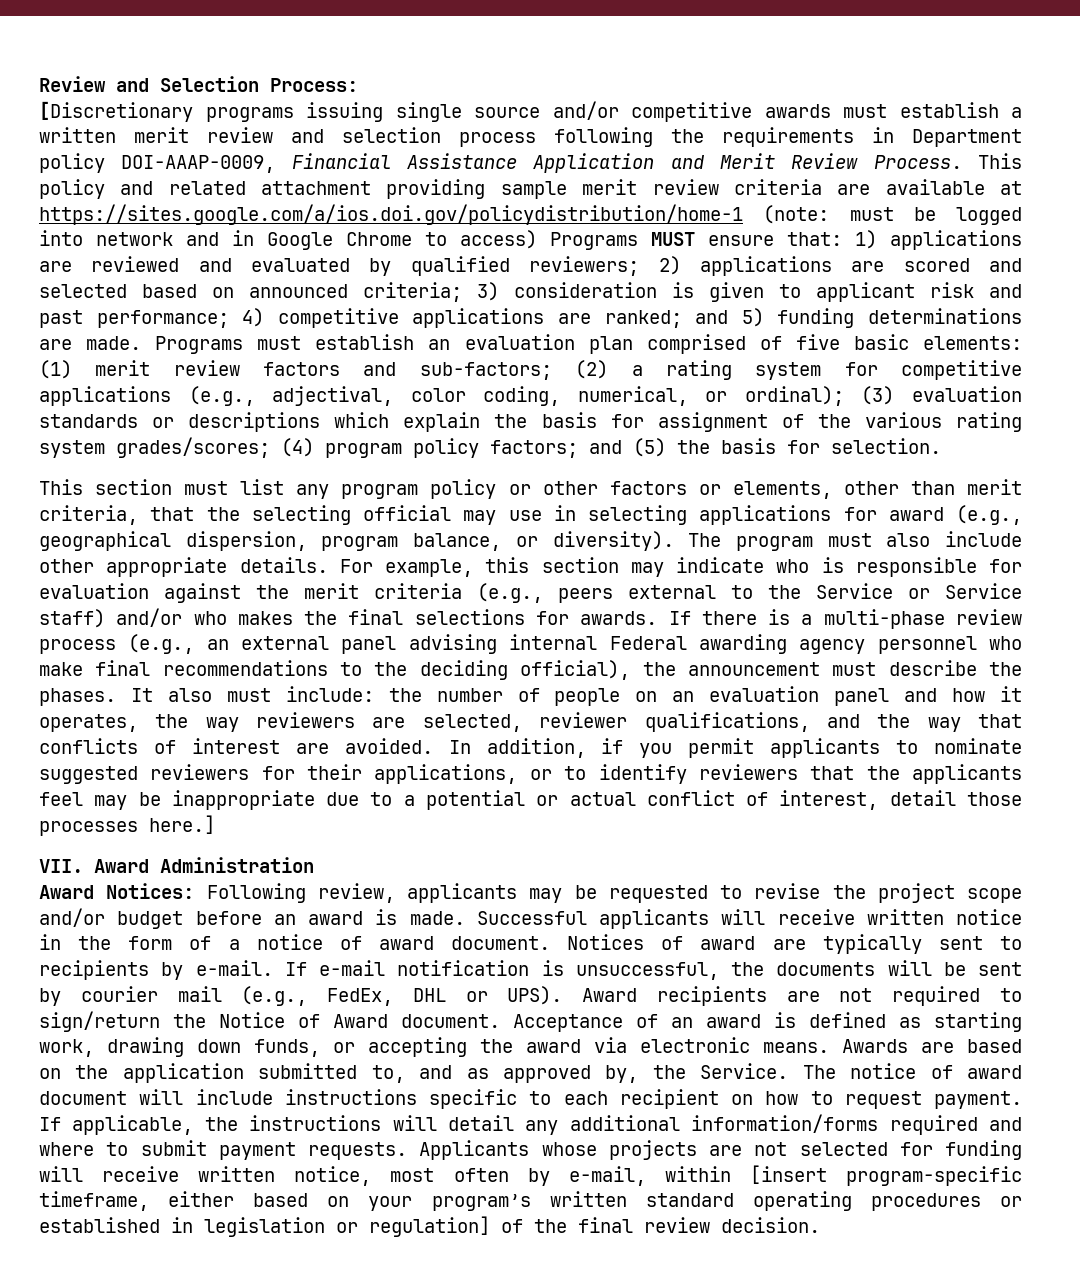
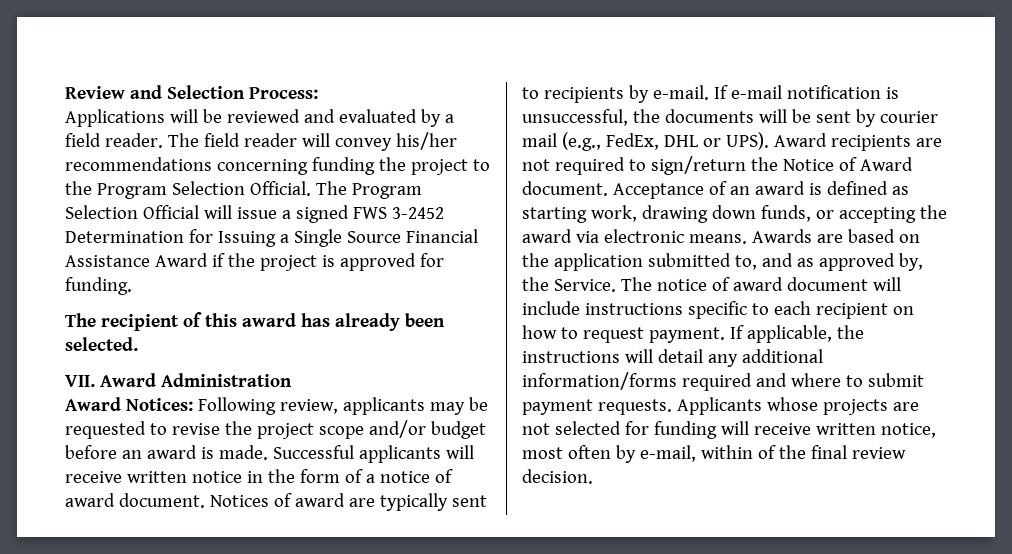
[39,101,1022,122] [39,127,1022,147] [39,153,1023,173] [39,179,1023,199] [39,204,1022,225] [39,230,1022,250] [39,256,1023,276] [39,282,1022,302] [39,308,1023,328] [39,334,1023,354] [39,360,1023,380] [39,386,1022,406] [39,412,1023,432] [39,437,941,458] [39,479,1022,499] [39,505,1022,525] [39,531,1023,551] [39,557,1022,577] [39,583,1022,603] [39,608,1023,629] [39,634,1023,654] [39,660,1023,680] [39,686,1022,706] [39,712,1023,732] [39,738,1022,758] [39,764,1023,784] [39,790,1023,810] [39,815,215,836] [Discretionary programs issuing single source and/or competitive awards must establish a written merit review and selection process following the requirements in Department policy DOI-AAAP-0009, Financial Assistance Application and Merit Review Process. This policy and related attachment providing sample merit review criteria are available at https://sites.google.com/a/ios.doi.gov/policydistribution/home-1 (note: must be logged into network and in Google Chrome to access) Programs MUST ensure that: 1) applications are reviewed and evaluated by qualified reviewers; 2) applications are scored and selected based on announced criteria; 3) consideration is given to applicant risk and past performance; 4) competitive applications are ranked; and 5) funding determinations are made. Programs must establish an evaluation plan comprised of five basic elements: (1) merit review factors and sub-factors; (2) a rating system for competitive applications (e.g., adjectival, color coding, numerical, or ordinal); (3) evaluation standards or descriptions which explain the basis for assignment of the various rating system grades/scores; (4) program policy factors; and (5) the basis for selection. // This section must list any program policy or other factors or elements, other than merit criteria, that the selecting official may use in selecting applications for award (e.g., geographical dispersion, program balance, or diversity). The program must also include other appropriate details. For example, this section may indicate who is responsible for evaluation against the merit criteria (e.g., peers external to the Service or Service staff) and/or who makes the final selections for awards. If there is a multi-phase review process (e.g., an external panel advising internal Federal awarding agency personnel who make final recommendations to the deciding official), the announcement must describe the phases. It also must include: the number of people on an evaluation panel and how it operates, the way reviewers are selected, reviewer qualifications, and the way that conflicts of interest are avoided. In addition, if you permit applicants to nominate suggested reviewers for their applications, or to identify reviewers that the applicants feel may be inappropriate due to a potential or actual conflict of interest, detail those processes here.] -> [65,109,454,127] [65,132,457,151] [65,157,490,175] [65,181,422,199] [65,205,444,223] [65,229,478,247] [65,253,444,271] [65,277,132,295] [65,312,445,331] [65,337,138,351] Applications will be reviewed and evaluated by a field reader. The field reader will convey his/her recommendations concerning funding the project to the Program Selection Official. The Program Selection Official will issue a signed FWS 3-2452 Determination for Issuing a Single Source Financial Assistance Award if the project is approved for funding. // The recipient of this award has already been selected.
[749,1165,1023,1186] [39,1191,1023,1211] [39,1216,490,1237] [insert program-specific timeframe, either based on your program’s written standard operating procedures or established in legislation or regulation] -> (753, 452) none

